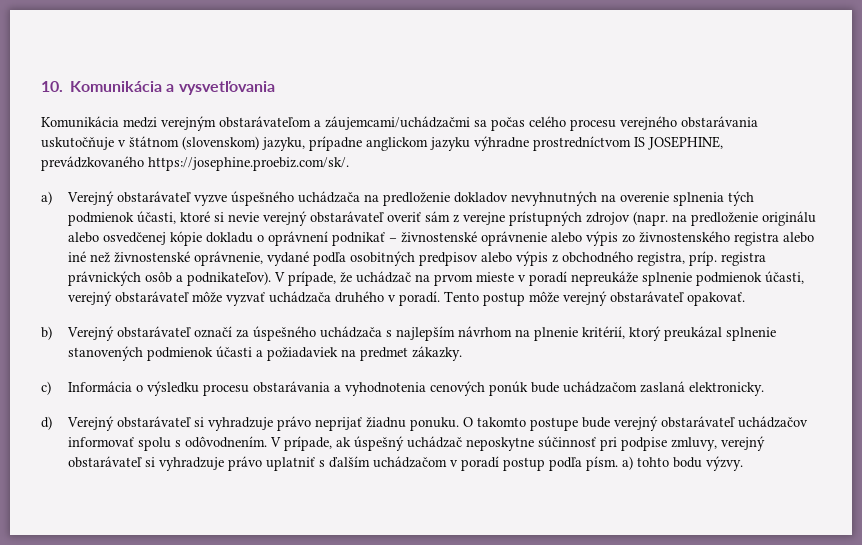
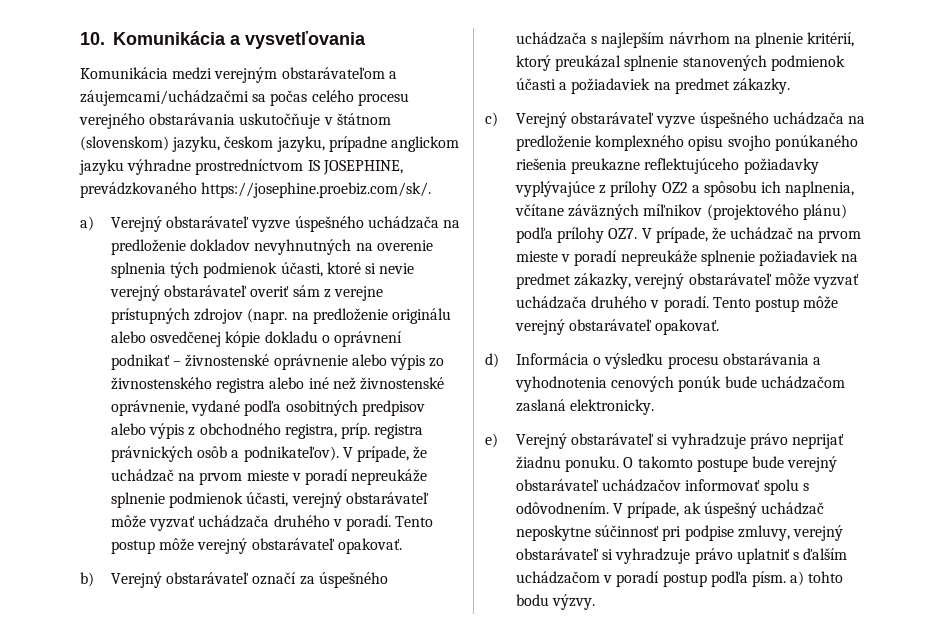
(305, 144) none -> [224,136,325,152] českom jazyku,
(51, 388) none -> [515,112,865,128] [515,135,858,151] [515,158,819,174] [514,181,855,197] [514,204,847,220] [515,227,862,243] [515,250,859,266] [515,273,859,289] [515,296,839,312] [514,319,720,335] [485,353,499,368] Verejný obstarávateľ vyzve úspešného uchádzača na predloženie komplexného opisu svojho ponúkaného riešenia preukazne reflektujúceho požiadavky vyplývajúce z prílohy OZ2 a spôsobu ich naplnenia, včítane záväzných míľnikov (projektového plánu) podľa prílohy OZ7. V prípade, že uchádzač na prvom mieste v poradí nepreukáže splnenie požiadaviek na predmet zákazky, verejný obstarávateľ môže vyzvať uchádzača druhého v poradí. Tento postup môže verejný obstarávateľ opakovať. // d)
[41,416,52,430] d) -> [485,433,498,448] e)

